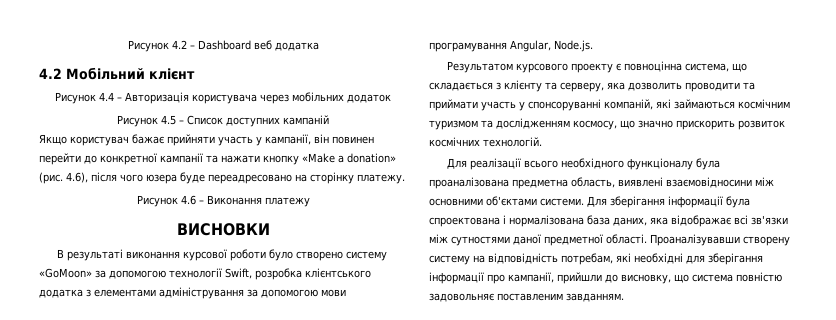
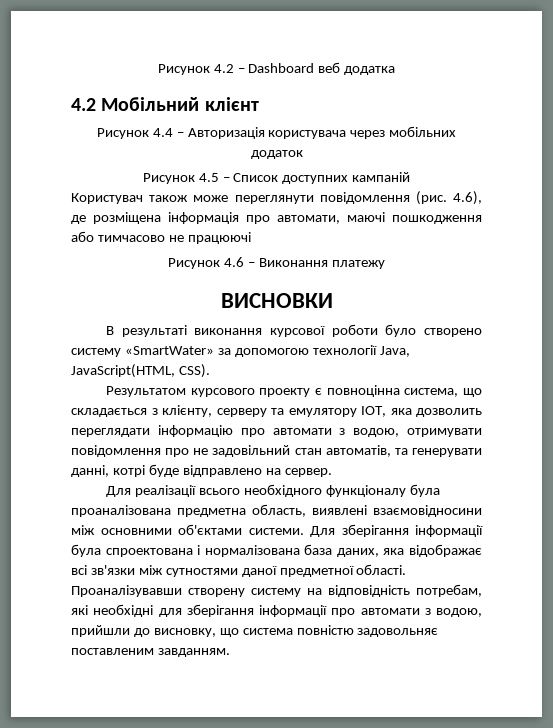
[39,134,374,146] [39,153,396,165] [39,172,405,184] Якщо користувач бажає прийняти участь у кампанії, він повинен перейти до конкретної кампанії та нажати кнопку «Make a donation» (рис. 4.6), після чого юзера буде переадресовано на сторінку платежу. -> [71,191,482,205] [71,212,482,224] [71,231,251,244] Користувач також може переглянути повідомлення (рис. 4.6), де розміщена інформація про автомати, маючі пошкодження або тимчасово не працюючі
[39,268,92,278] «GoMoon» -> [124,346,214,355] «SmartWater»
[225,268,371,280] [39,287,346,299] [429,40,593,52] Swift, розробка клієнтського додатка з елементами адміністрування за допомогою мови програмування Angular, Node.js. -> [379,346,410,357] [71,364,210,378] Java, JavaScript(HTML, CSS).
[504,80,755,92] [429,99,790,111] [429,118,785,130] [429,137,542,147] клієнту та серверу, яка дозволить проводити та приймати участь у спонсоруванні компаній, які займаються космічним туризмом та дослідженням космосу, що значно прискорить розвиток космічних технологій. -> [162,405,482,417] [71,425,482,437] [71,445,482,457] [71,464,332,477] клієнту, серверу та емулятору IOT, яка дозволить переглядати інформацію про автомати з водою, отримувати повідомлення про не задовільний стан автоматів, та генерувати данні, котрі буде відправлено на сервер.
[508,272,554,283] кампанії, -> [360,608,482,617] автомати з водою,

